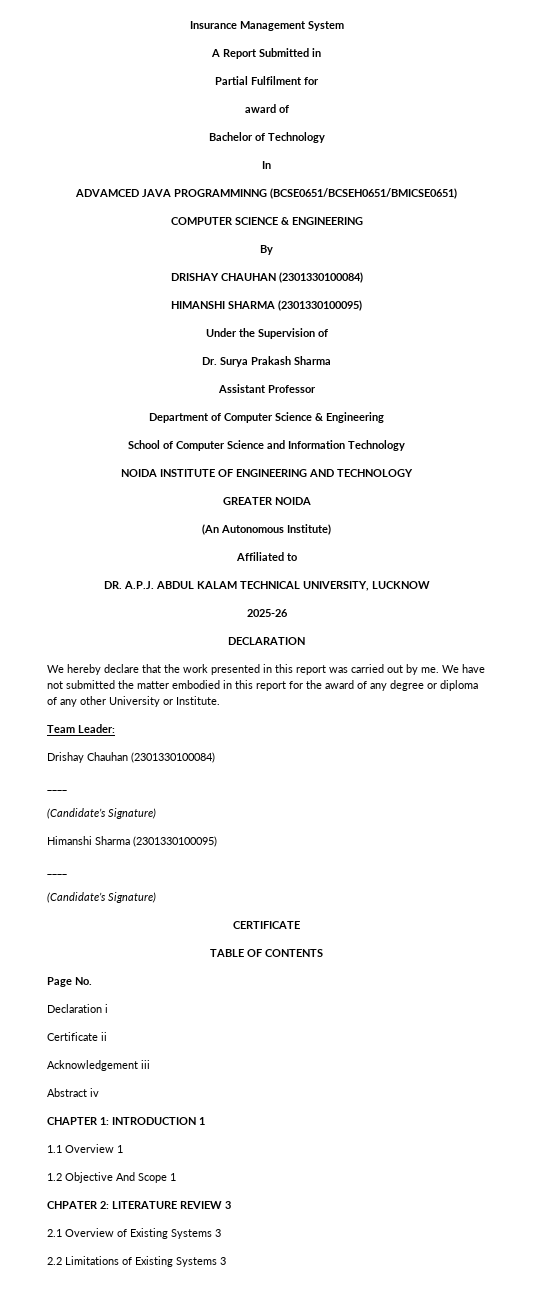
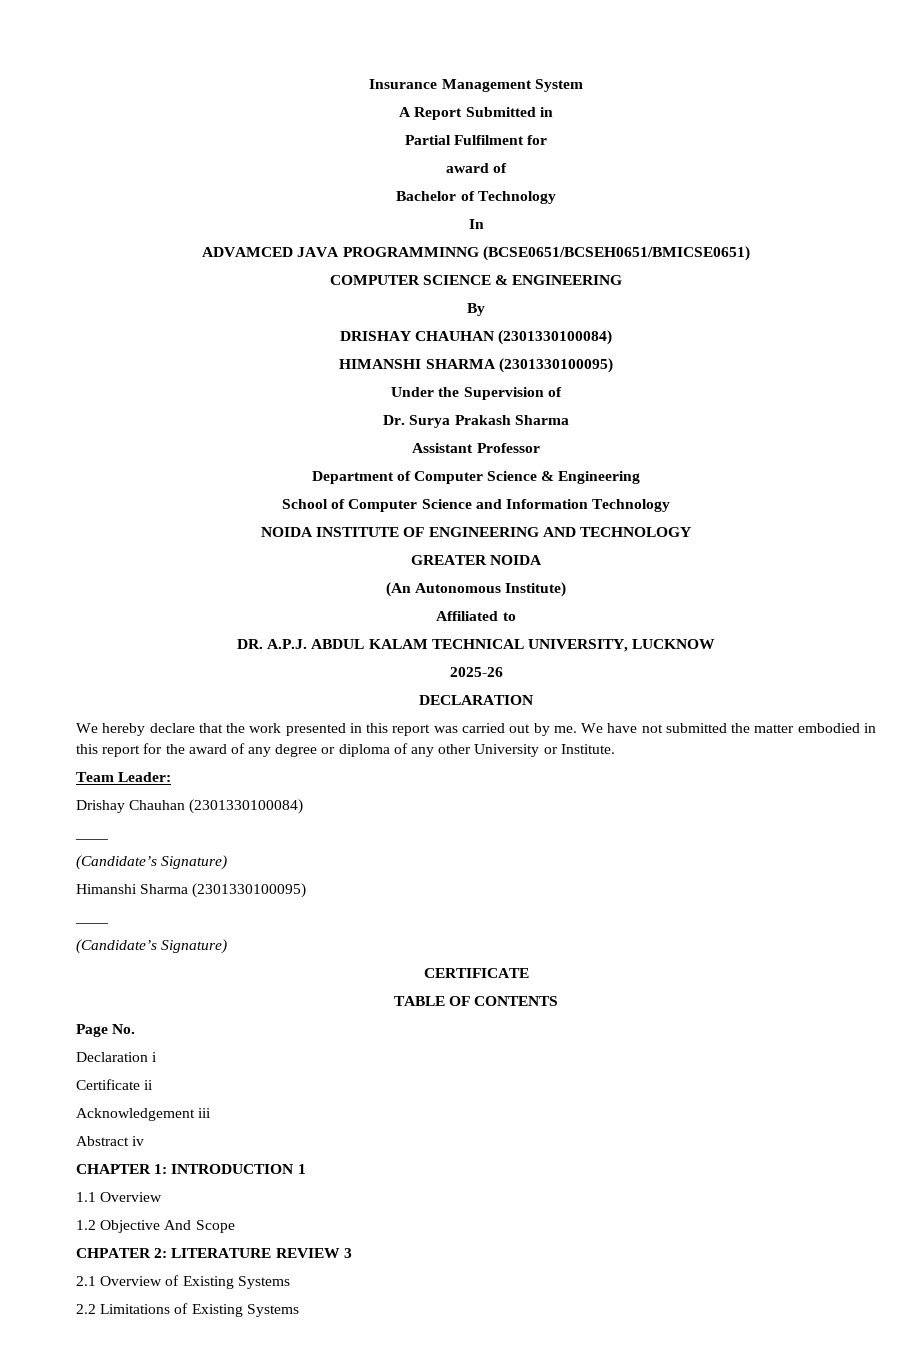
[117,1145,123,1153] 1 -> (163, 1197) none
[170,1173,176,1181] 1 -> (235, 1226) none
[215,1229,221,1237] 3 -> (290, 1282) none
[220,1257,226,1265] 3 -> (299, 1310) none

